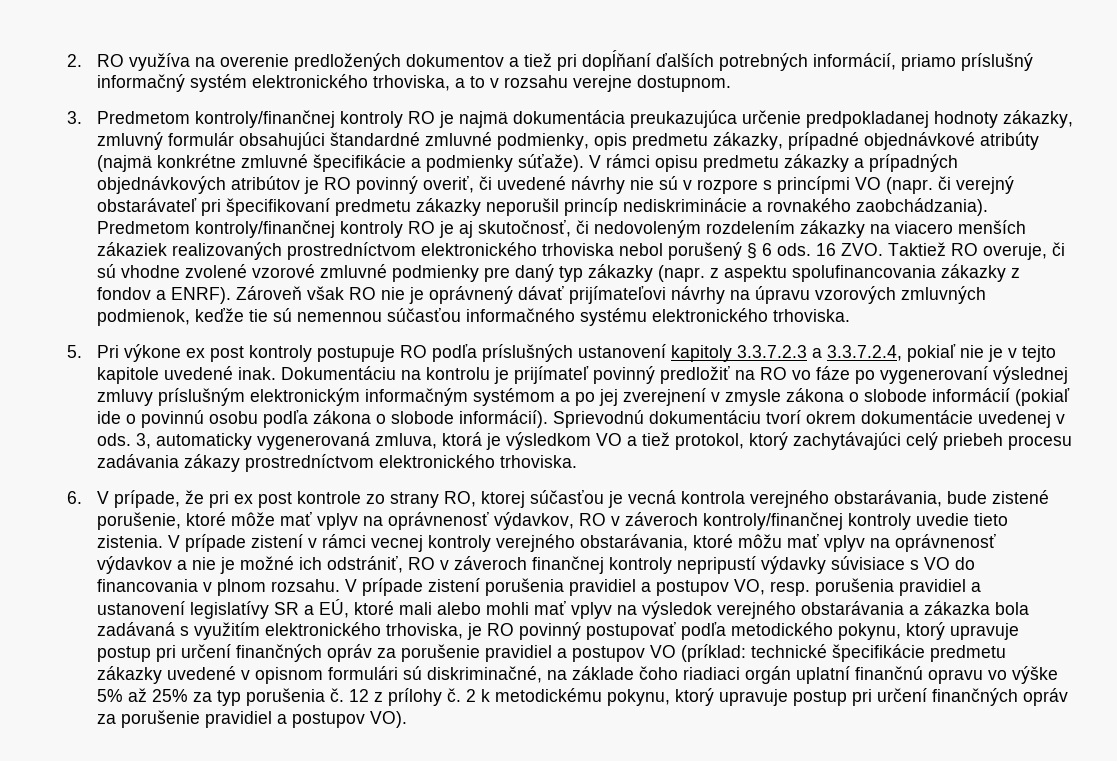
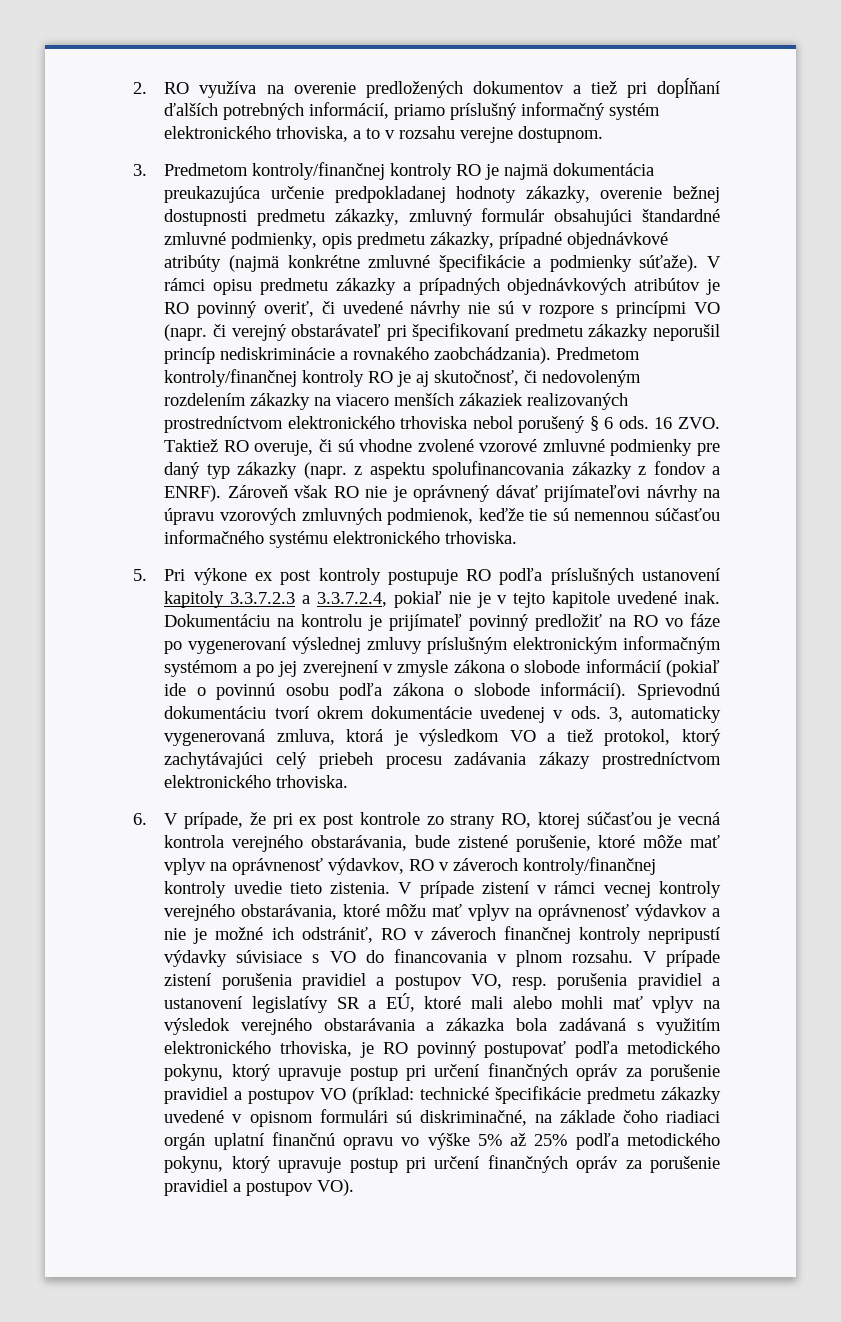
(1074, 119) none -> [600,186,721,203] [164,209,399,226] overenie bežnej dostupnosti predmetu zákazky,
[193,688,603,706] za typ porušenia č. 12 z prílohy č. 2 k metodickému -> [575,1133,721,1150] podľa metodického

